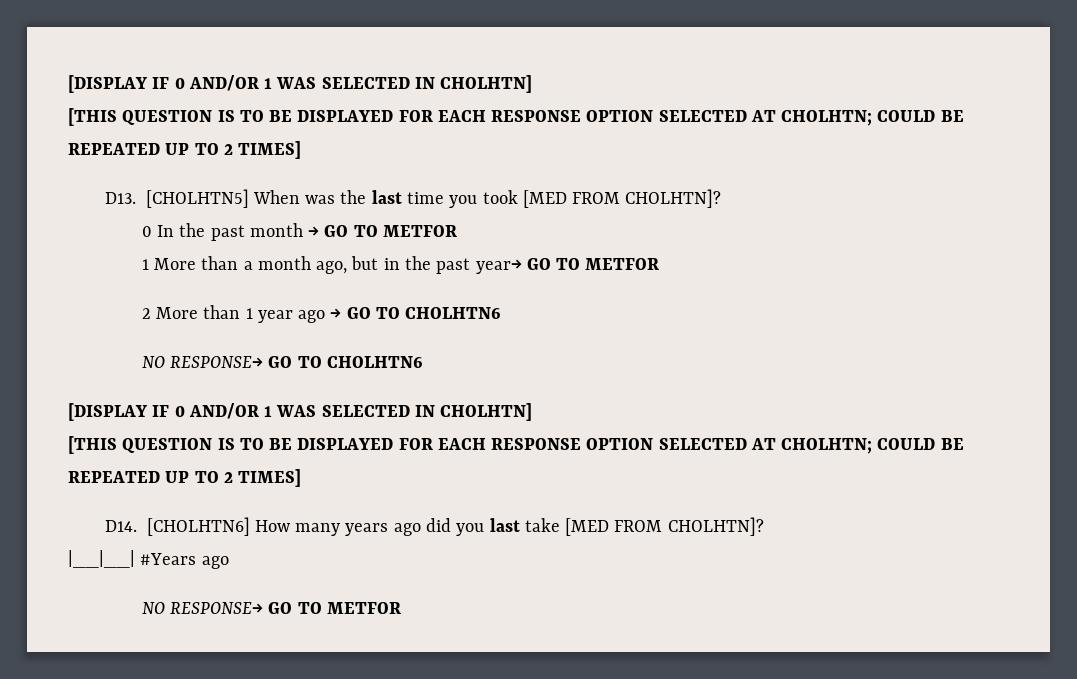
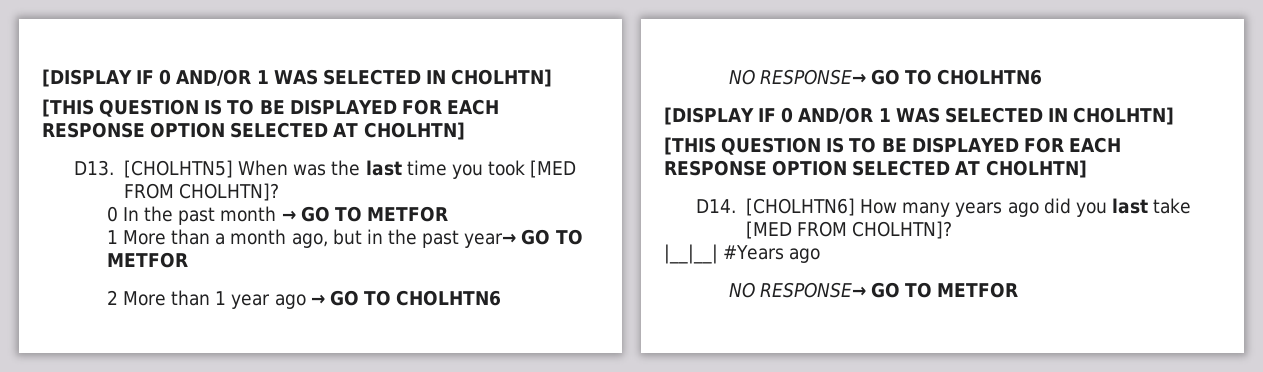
[781,110,964,126] [68,141,302,159] CHOLHTN; COULD BE REPEATED UP TO 2 TIMES] -> [363,122,465,140] CHOLHTN]
[781,438,964,454] [68,469,302,487] CHOLHTN; COULD BE REPEATED UP TO 2 TIMES] -> [985,160,1087,178] CHOLHTN]

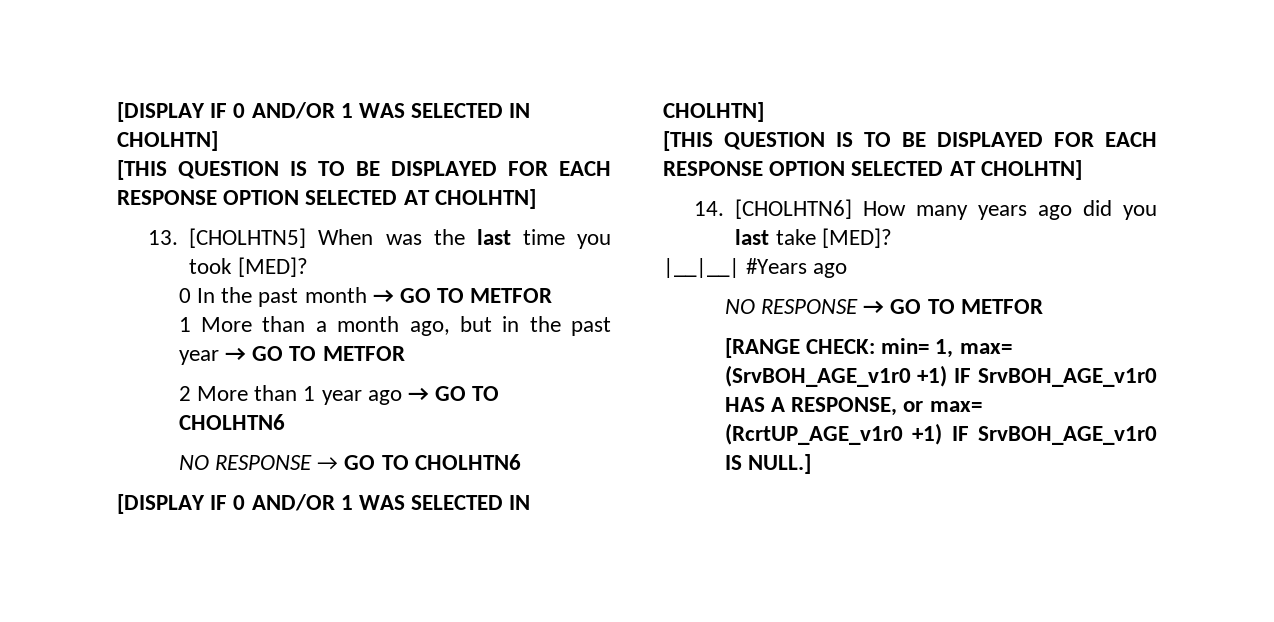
[74,160,115,176] D13. -> [147,230,178,245] 13.
[530,160,577,178] [123,183,280,201] [MED FROM CHOLHTN]? -> [237,257,308,277] [MED]?
[464,233,517,248] year→ -> [178,347,246,365] year →
[760,69,867,85] RESPONSE→ -> [214,455,339,470] RESPONSE →
[696,199,737,213] D14. -> [693,201,724,216] 14.
[745,221,953,239] [MED FROM CHOLHTN]? -> [821,228,892,248] [MED]?
[760,282,1019,298] RESPONSE→ GO TO METFOR -> [760,299,1043,314] [724,338,1012,358] [724,365,1157,387] [724,397,982,416] [724,423,1157,445] [724,454,811,474] RESPONSE → GO TO METFOR // [RANGE CHECK: min= 1, max= (SrvBOH_AGE_v1r0 +1) IF SrvBOH_AGE_v1r0 HAS A RESPONSE, or max= (RcrtUP_AGE_v1r0 +1) IF SrvBOH_AGE_v1r0 IS NULL.]

